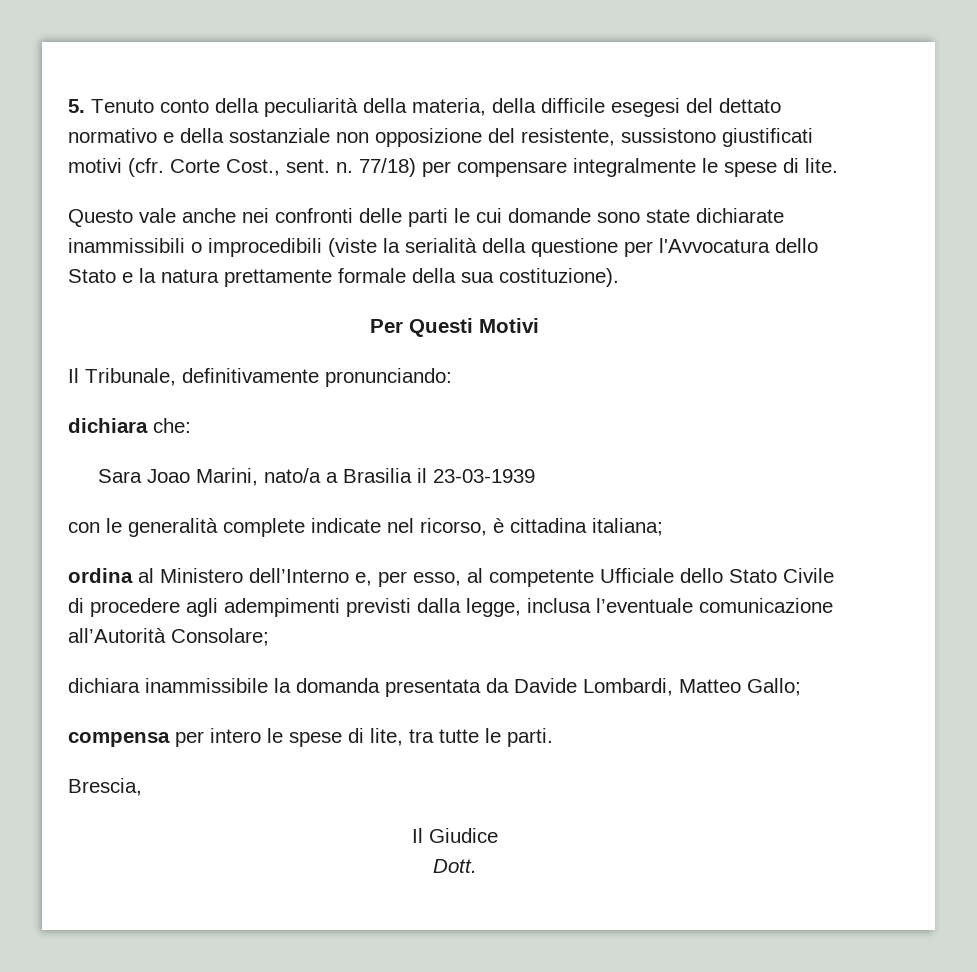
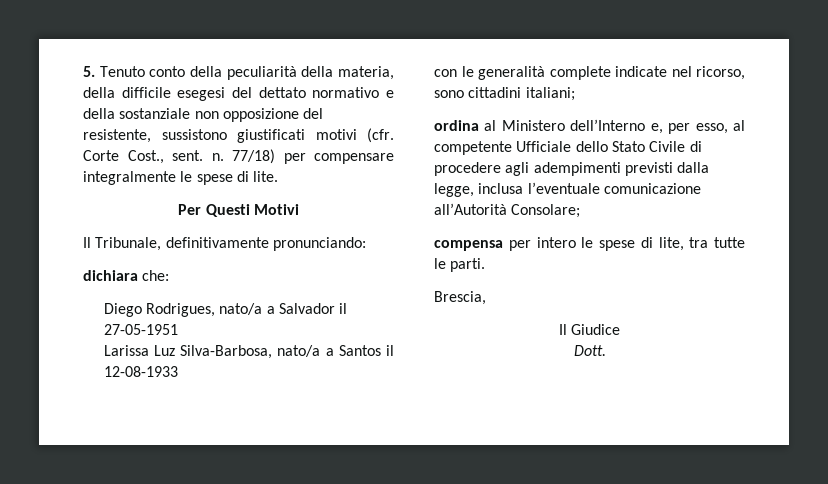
[68,208,784,227] [68,238,818,257] [68,268,619,287] // Questo vale anche nei confronti delle parti le cui domande sono state dichiarate inammissibili o improcedibili (viste la serialità della questione per l'Avvocatura dello Stato e la natura prettamente formale della sua costituzione). -> (279, 176) none
[98,468,536,486] Sara Joao Marini, nato/a a Brasilia il 23-03-1939 -> [103,303,348,317] [103,324,178,335] [103,345,394,359] [103,366,178,377] Diego Rodrigues, nato/a a Salvador il 27-05-1951 // Larissa Luz Silva-Barbosa, nato/a a Santos il 12-08-1933
[493,518,663,536] è cittadina italiana; -> [434,87,575,101] sono cittadini italiani;
[68,678,801,697] // dichiara inammissibile la domanda presentata da Davide Lombardi, Matteo Gallo; -> (581, 211) none

